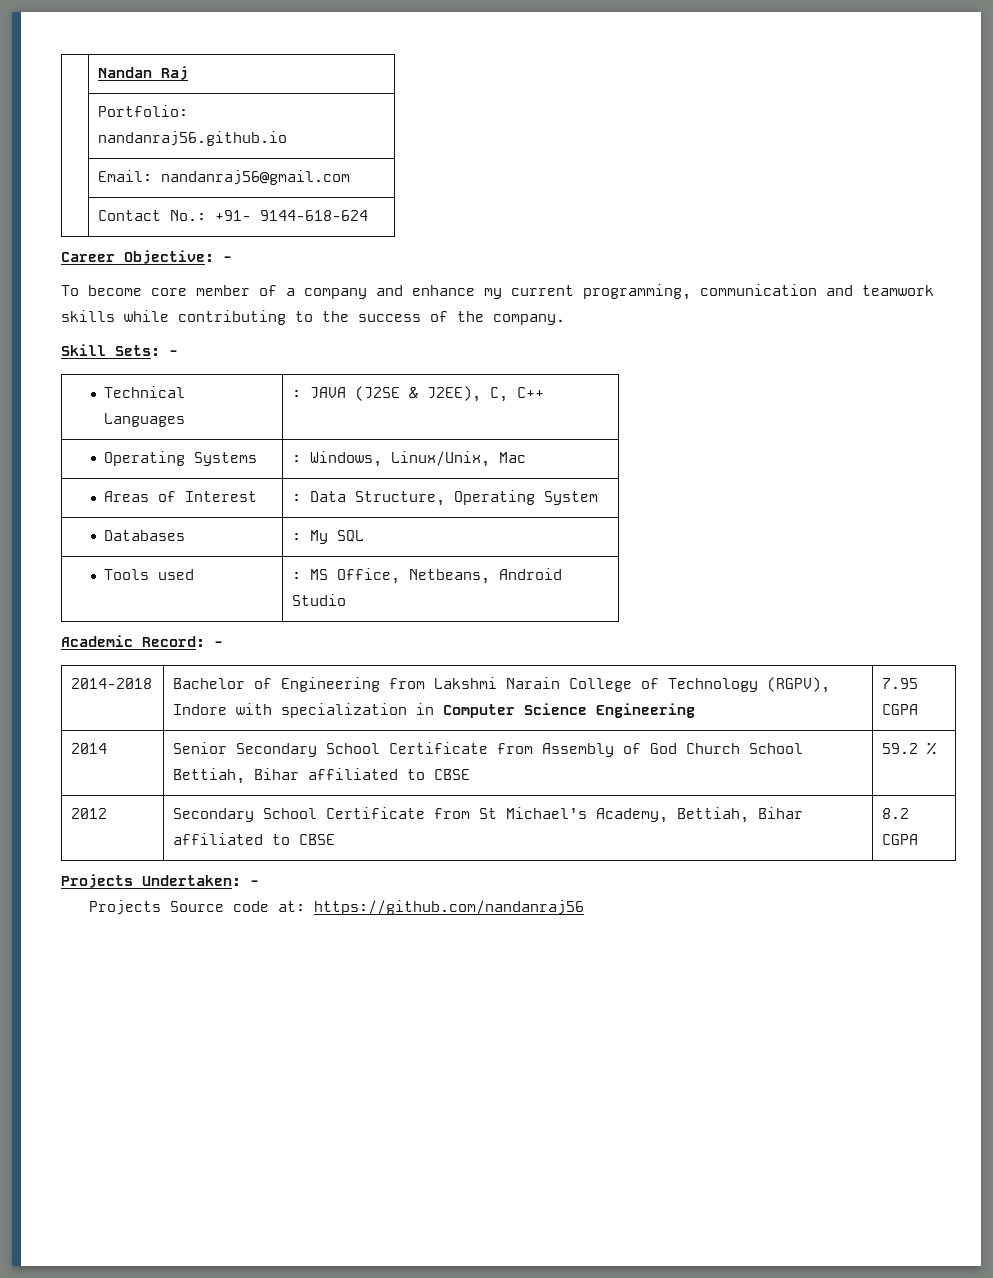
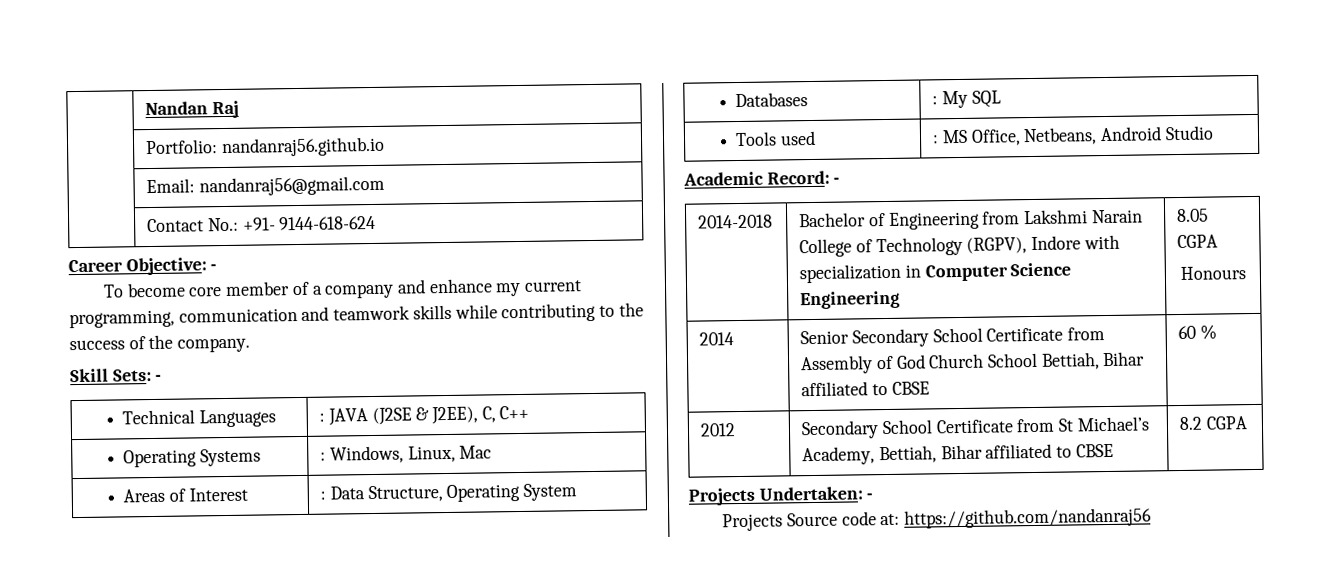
[391,451,491,467] Linux/Unix, -> [407,445,456,463] Linux,
[882,678,919,689] [882,704,919,715] 7.95 CGPA -> [1177,208,1210,223] [1177,234,1219,249] [1179,266,1246,280] 8.05 CGPA // Honours
[882,743,919,754] 59.2 -> [1178,325,1197,340] 60

